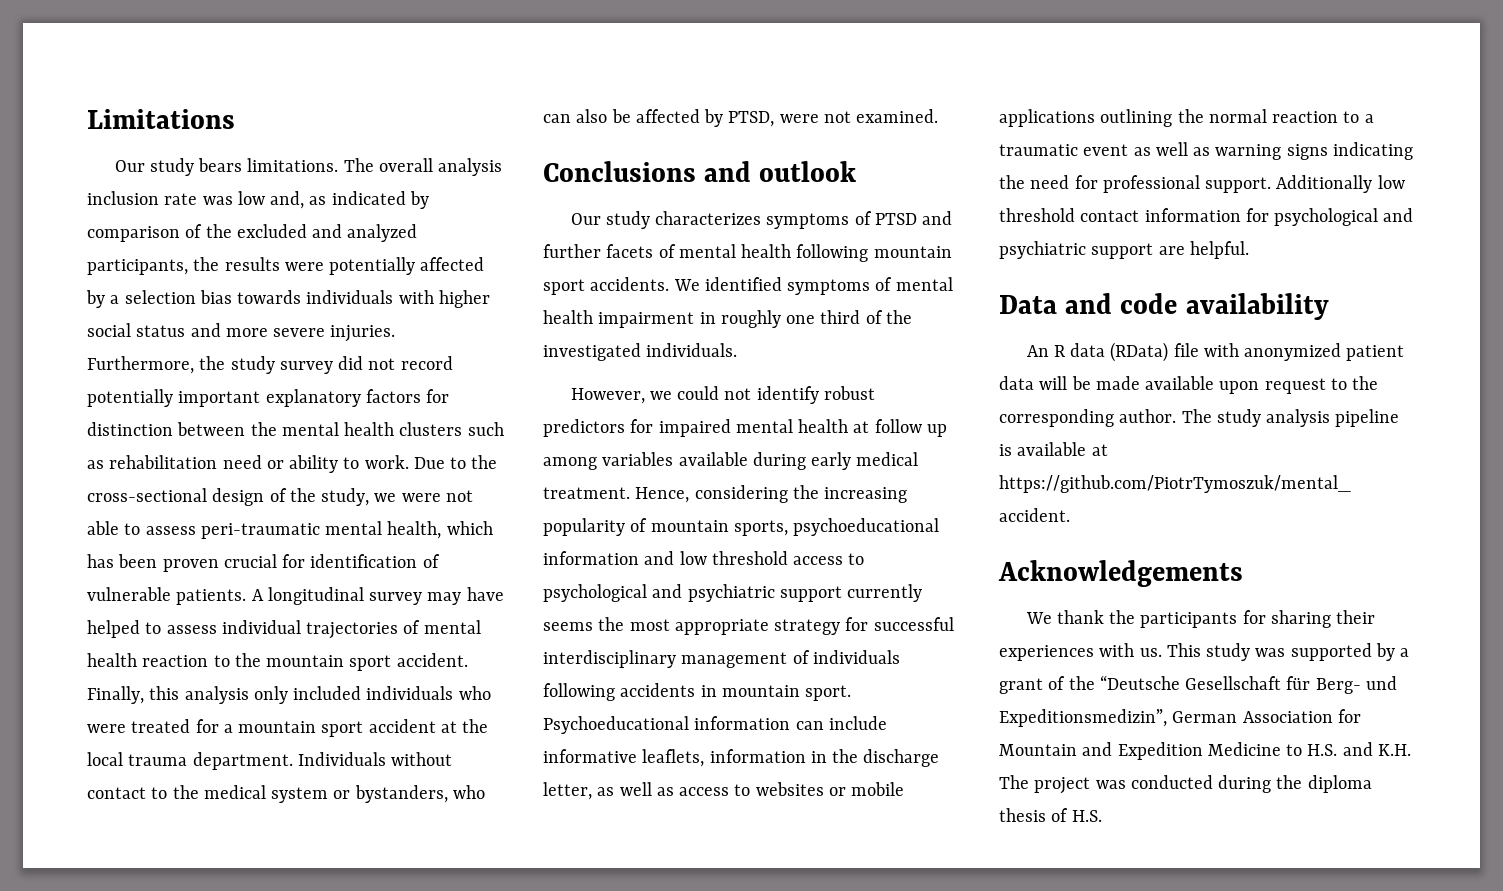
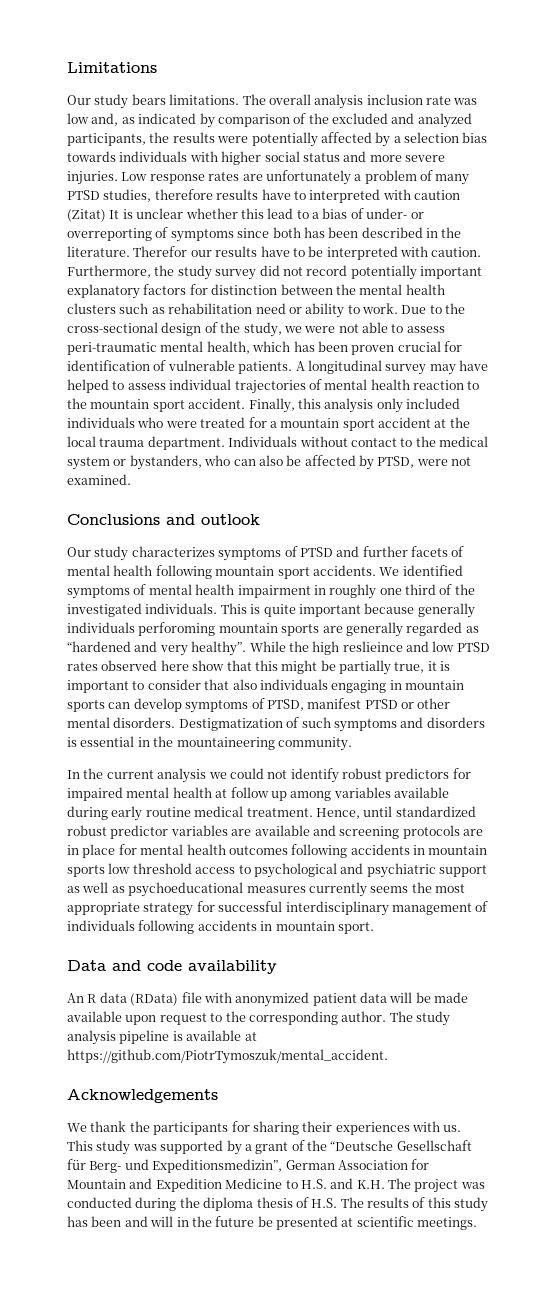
(396, 333) none -> [121,170,470,185] [67,189,460,203] [67,208,424,222] [67,227,462,242] [67,246,482,260] Low response rates are unfortunately a problem of many PTSD studies, therefore results have to interpreted with caution (Zitat) It is unclear whether this lead to a bias of under- or overreporting of symptoms since both has been described in the literature. Therefor our results have to be interpreted with caution.
[570,388,645,404] // However, -> [220,603,475,618] [67,622,479,637] [67,641,490,656] [67,660,451,675] [67,679,464,693] [67,698,451,713] [67,717,485,732] [67,736,352,751] [67,768,207,783] This is quite important because generally individuals perforoming mountain sports are generally regarded as “hardened and very healthy”. While the high reslieince and low PTSD rates observed here show that this might be partially true, it is important to consider that also individuals engaging in mountain sports can develop symptoms of PTSD, manifest PTSD or other mental disorders. Destigmatization of such symptoms and disorders is essential in the mountaineering community. // In the current analysis
(852, 461) none -> [145,807,191,817] routine
[694,485,908,503] [543,518,940,536] [543,551,675,565] considering the increasing popularity of mountain sports, psychoeducational information and -> [363,806,476,817] [67,825,483,839] [67,844,488,858] [67,865,105,877] until standardized robust predictor variables are available and screening protocols are in place for mental health outcomes following accidents in mountain sports
(842, 594) none -> [67,882,306,897] as well as psychoeducational measures
[543,716,887,734] [543,749,940,767] [543,782,905,800] [999,109,1374,127] [999,142,1413,160] [999,175,1405,193] [999,208,1414,226] [999,241,1249,259] Psychoeducational information can include informative leaflets, information in the discharge letter, as well as access to websites or mobile applications outlining the normal reaction to a traumatic event as well as warning signs indicating the need for professional support. Additionally low threshold contact information for psychological and psychiatric support are helpful. -> (374, 928) none
(1102, 816) none -> [340,1197,489,1212] [67,1216,478,1230] The results of this study has been and will in the future be presented at scientific meetings.

